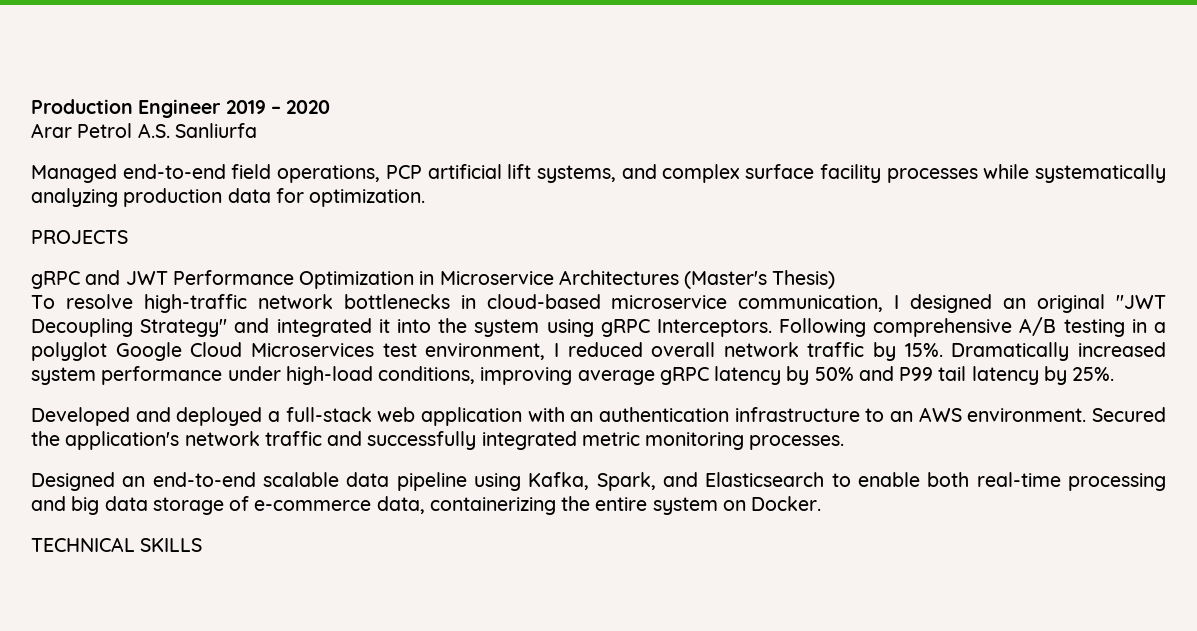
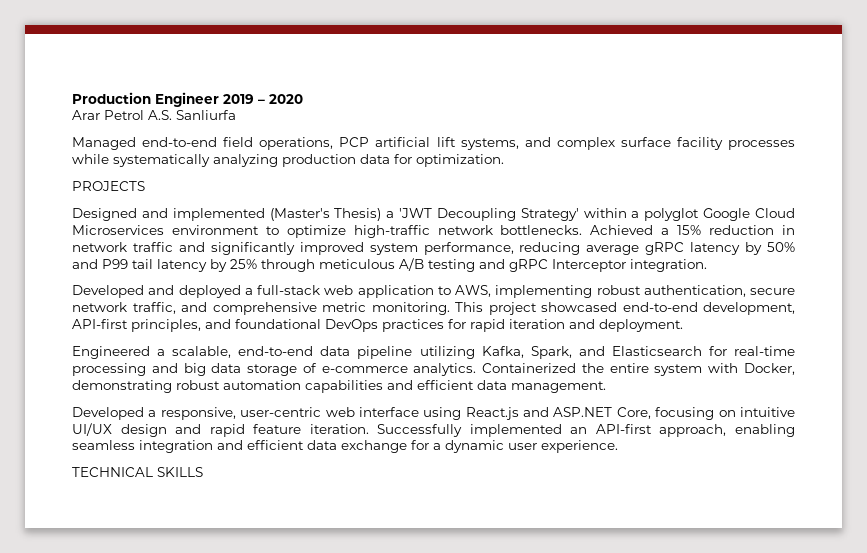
[31,270,836,289] [31,294,1166,313] [31,317,1147,337] gRPC and JWT Performance Optimization in Microservice Architectures (Master's Thesis) // To resolve high-traffic network bottlenecks in cloud-based microservice communication, I designed an original "JWT Decoupling Strategy" and integrated it into the system using gRPC Interceptors. Following comprehensive A/B testing in -> [72,208,627,221] Designed and implemented (Master's Thesis) a 'JWT Decoupling Strategy' within
[382,342,1166,361] [31,366,573,385] test environment, I reduced overall network traffic by 15%. Dramatically increased system performance under high-load conditions, improving -> [171,225,795,238] [72,242,581,255] environment to optimize high-traffic network bottlenecks. Achieved a 15% reduction in network traffic and significantly improved system performance, reducing
[1072,367,1115,381] 25%. -> [230,258,707,272] 25% through meticulous A/B testing and gRPC Interceptor integration.
[527,407,1166,422] [31,431,845,450] [31,472,339,491] with an authentication infrastructure to an AWS environment. Secured the application's network traffic and successfully integrated metric monitoring processes. // Designed an end-to-end scalable -> [437,285,795,298] [72,302,795,315] [72,319,683,332] [72,346,314,359] to AWS, implementing robust authentication, secure network traffic, and comprehensive metric monitoring. This project showcased end-to-end development, API-first principles, and foundational DevOps practices for rapid iteration and deployment. // Engineered a scalable, end-to-end
[473,473,521,491] using -> [419,346,475,359] utilizing
[831,472,970,487] to enable both -> [708,346,727,356] for
[376,496,556,515] data, containerizing -> [413,363,577,376] analytics. Containerized
[722,496,822,511] on Docker. -> [708,363,795,375] [72,380,606,393] [72,407,795,420] [72,423,795,437] [72,440,618,453] with Docker, demonstrating robust automation capabilities and efficient data management. // Developed a responsive, user-centric web interface using React.js and ASP.NET Core, focusing on intuitive UI/UX design and rapid feature iteration. Successfully implemented an API-first approach, enabling seamless integration and efficient data exchange for a dynamic user experience.

